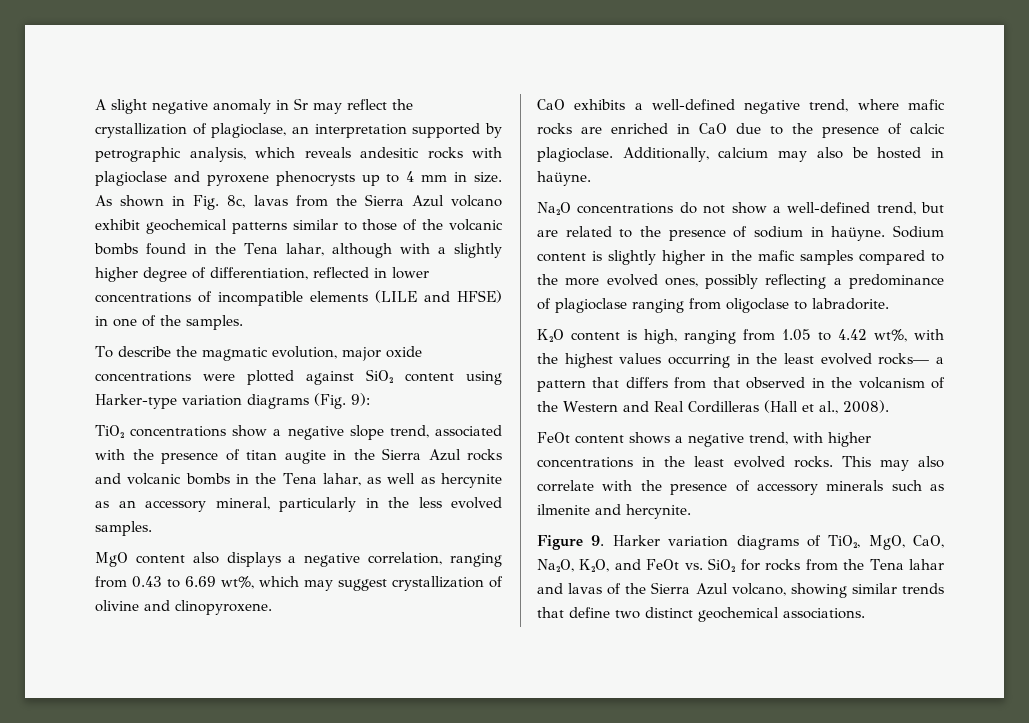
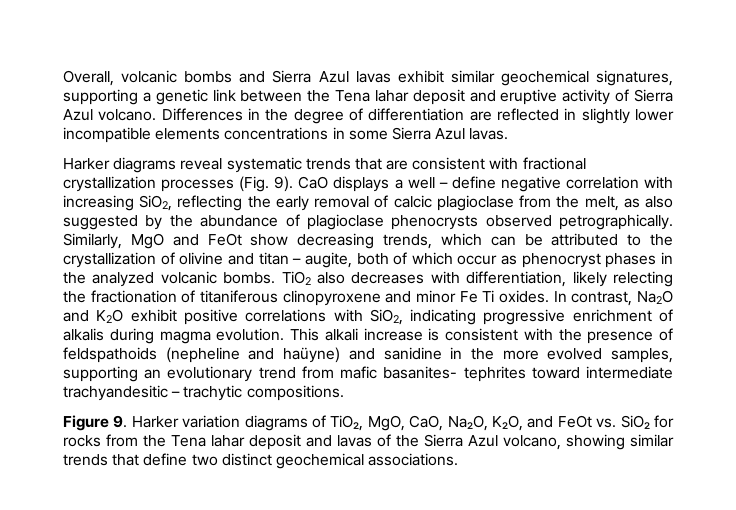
[95,98,413,114] [95,123,502,138] [95,147,502,162] [95,171,503,186] [95,194,502,210] [95,219,503,234] [94,243,502,258] [95,267,429,282] [95,290,502,306] [95,315,243,330] [95,346,422,361] [95,369,502,385] [95,393,370,409] [95,425,502,440] [95,448,502,464] [95,473,502,488] [95,497,502,512] [95,521,152,536] [95,552,502,567] [95,576,503,591] [95,600,272,615] [537,99,945,114] [537,123,945,138] [537,147,944,162] [537,171,591,186] [537,202,944,215] [537,225,944,241] [537,250,944,265] [537,274,944,289] [537,298,889,313] [537,329,944,344] [537,353,944,368] [537,377,946,392] [537,400,889,414] [537,432,871,447] [537,456,944,471] [537,480,944,495] [537,504,691,519] A slight negative anomaly in Sr may reflect the crystallization of plagioclase, an interpretation supported by petrographic analysis, which reveals andesitic rocks with plagioclase and pyroxene phenocrysts up to 4 mm in size. As shown in Fig. 8c, lavas from the Sierra Azul volcano exhibit geochemical patterns similar to those of the volcanic bombs found in the Tena lahar, although with a slightly higher degree of differentiation, reflected in lower concentrations of incompatible elements (LILE and HFSE) in one of the samples. // To describe the magmatic evolution, major oxide concentrations were plotted against SiO₂ content using Harker-type variation diagrams (Fig. 9): // TiO₂ concentrations show a negative slope trend, associated with the presence of titan augite in the Sierra Azul rocks and volcanic bombs in the Tena lahar, as well as hercynite as an accessory mineral, particularly in the less evolved samples. // MgO content also displays a negative correlation, ranging from 0.43 to 6.69 wt%, which may suggest crystallization of olivine and clinopyroxene. // CaO exhibits a well-defined negative trend, where mafic rocks are enriched in CaO due to the presence of calcic plagioclase. Additionally, calcium may also be hosted in haüyne. // Na₂O concentrations do not show a well-defined trend, but are related to the presence of sodium in haüyne. Sodium content is slightly higher in the mafic samples compared to the more evolved ones, possibly reflecting a predominance of plagioclase ranging from oligoclase to labradorite. // K₂O content is high, ranging from 1.05 to 4.42 wt%, with the highest values occurring in the least evolved rocks— a pattern that differs from that observed in the volcanism of the Western and Real Cordilleras (Hall et al., 2008). // FeOt content shows a negative trend, with higher concentrations in the least evolved rocks. This may also correlate with the presence of accessory minerals such as ilmenite and hercynite. -> [63,70,674,86] [63,89,673,105] [63,108,674,124] [63,127,509,143] [63,157,586,173] [63,176,673,192] [63,195,674,211] [63,214,673,230] [63,233,673,249] [63,252,673,268] [63,271,673,287] [63,290,674,306] [63,309,673,325] [63,328,673,344] [63,347,673,363] [63,366,673,382] [63,385,344,401] Overall, volcanic bombs and Sierra Azul lavas exhibit similar geochemical signatures, supporting a genetic link between the Tena lahar deposit and eruptive activity of Sierra Azul volcano. Differences in the degree of differentiation are reflected in slightly lower incompatible elements concentrations in some Sierra Azul lavas. // Harker diagrams reveal systematic trends that are consistent with fractional crystallization processes (Fig. 9). CaO displays a well – define negative correlation with increasing SiO2, reflecting the early removal of calcic plagioclase from the melt, as also suggested by the abundance of plagioclase phenocrysts observed petrographically. Similarly, MgO and FeOt show decreasing trends, which can be attributed to the crystallization of olivine and titan – augite, both of which occur as phenocryst phases in the analyzed volcanic bombs. TiO2 also decreases with differentiation, likely relecting the fractionation of titaniferous clinopyroxene and minor Fe Ti oxides. In contrast, Na2O and K2O exhibit positive correlations with SiO2, indicating progressive enrichment of alkalis during magma evolution. This alkali increase is consistent with the presence of feldspathoids (nepheline and haüyne) and sanidine in the more evolved samples, supporting an evolutionary trend from mafic basanites- tephrites toward intermediate trachyandesitic – trachytic compositions.
(945, 564) none -> [249,434,301,450] deposit

